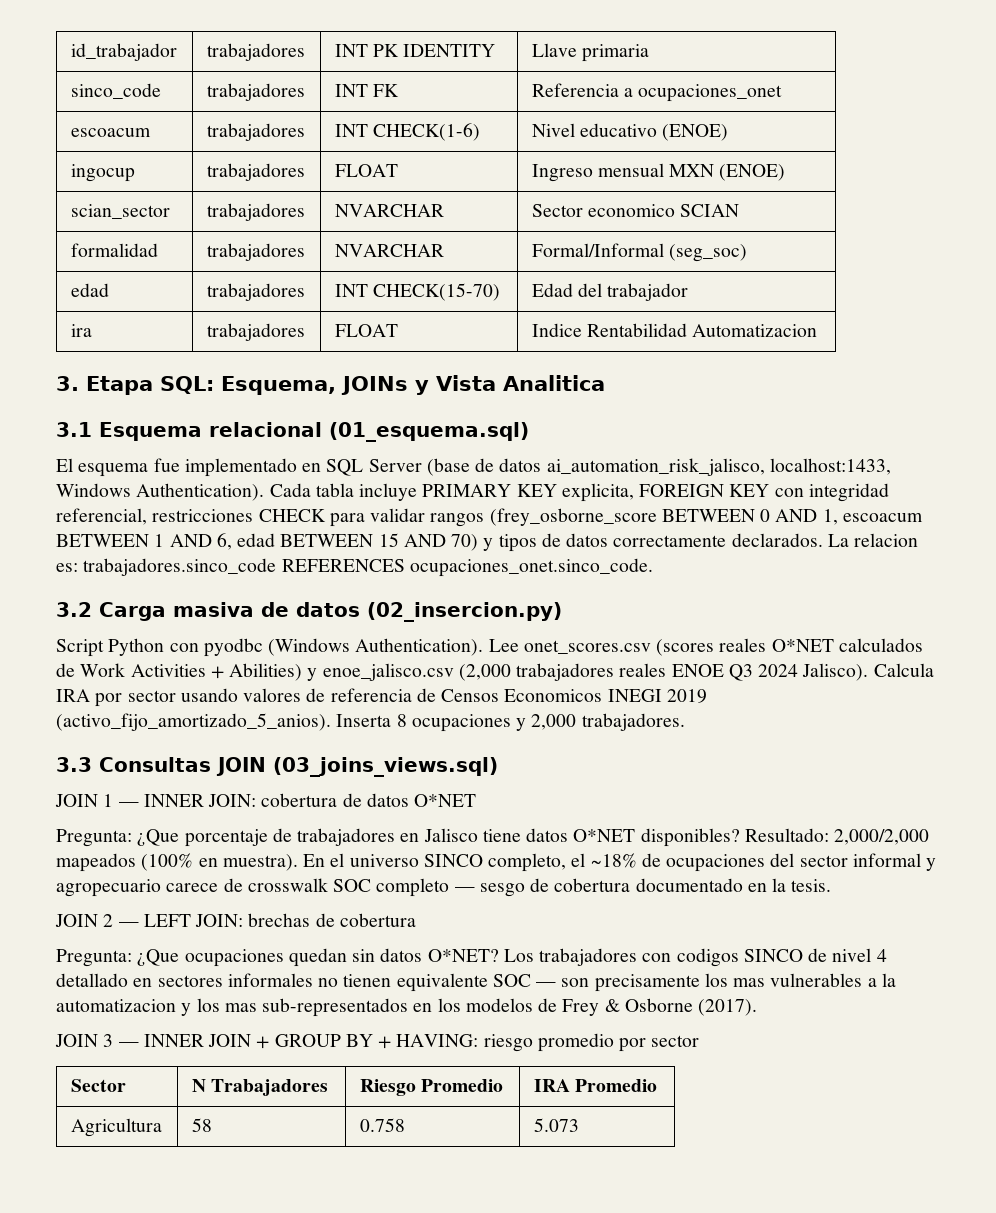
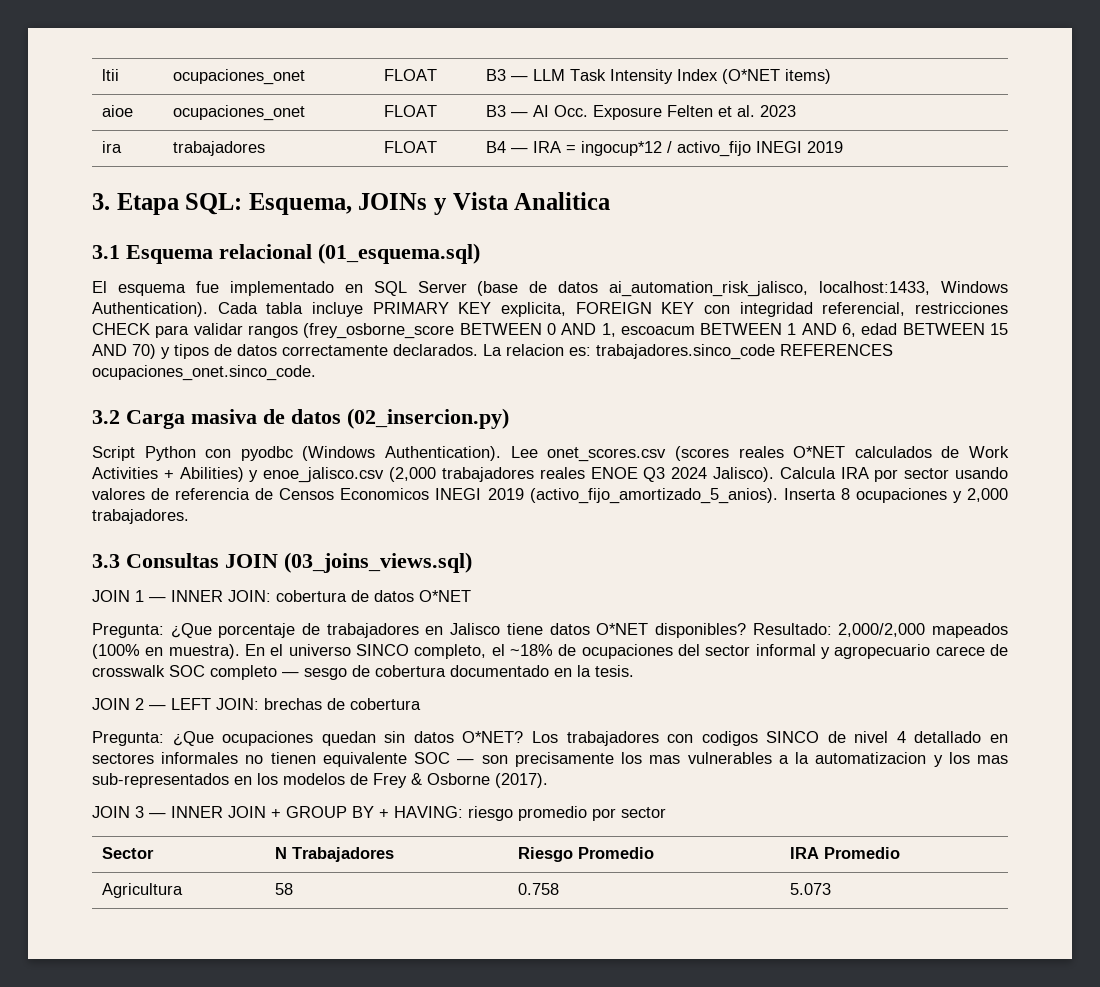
[70,43,177,61] [206,43,305,61] [334,44,496,57] [531,43,649,62] [70,83,161,99] [206,83,305,101] [334,84,399,97] [531,83,783,102] [70,128,151,137] [206,123,305,141] [334,123,480,141] [531,123,729,141] [70,164,135,182] [206,163,305,181] [334,164,398,177] [531,163,786,182] [70,204,170,219] [206,203,305,221] [334,204,444,217] [531,204,740,217] [70,243,158,257] [206,243,305,261] [334,244,444,257] [531,243,747,262] [70,283,109,297] [206,283,305,301] [334,283,500,301] [531,283,689,301] [70,324,92,337] [206,323,305,341] [334,324,398,337] [531,323,818,337] id_trabajador | trabajadores | INT PK IDENTITY | Llave primaria // sinco_code | trabajadores | INT FK | Referencia a ocupaciones_onet // escoacum | trabajadores | INT CHECK(1-6) | Nivel educativo (ENOE) // ingocup | trabajadores | FLOAT | Ingreso mensual MXN (ENOE) // scian_sector | trabajadores | NVARCHAR | Sector economico SCIAN // formalidad | trabajadores | NVARCHAR | Formal/Informal (seg_soc) // edad | trabajadores | INT CHECK(15-70) | Edad del trabajador // ira | trabajadores | FLOAT | Indice Rentabilidad Automatizacion -> [101,69,119,81] [172,69,305,85] [383,69,437,81] [485,69,831,84] [101,105,133,117] [172,105,305,121] [383,105,437,117] [485,105,796,120] [101,141,122,153] [172,141,265,156] [383,141,437,153] [485,141,843,157] ltii | ocupaciones_onet | FLOAT | B3 — LLM Task Intensity Index (O*NET items) // aioe | ocupaciones_onet | FLOAT | B3 — AI Occ. Exposure Felten et al. 2023 // ira | trabajadores | FLOAT | B4 — IRA = ingocup*12 / activo_fijo INEGI 2019

